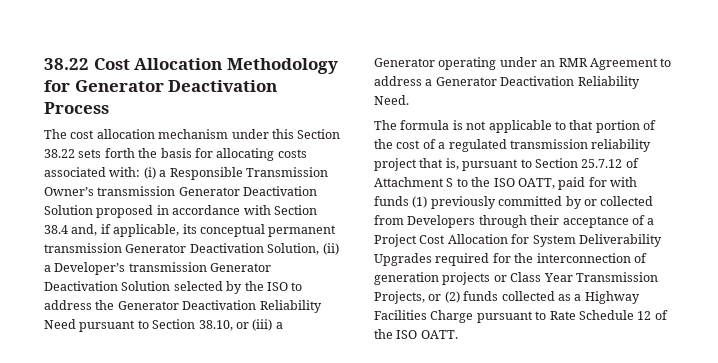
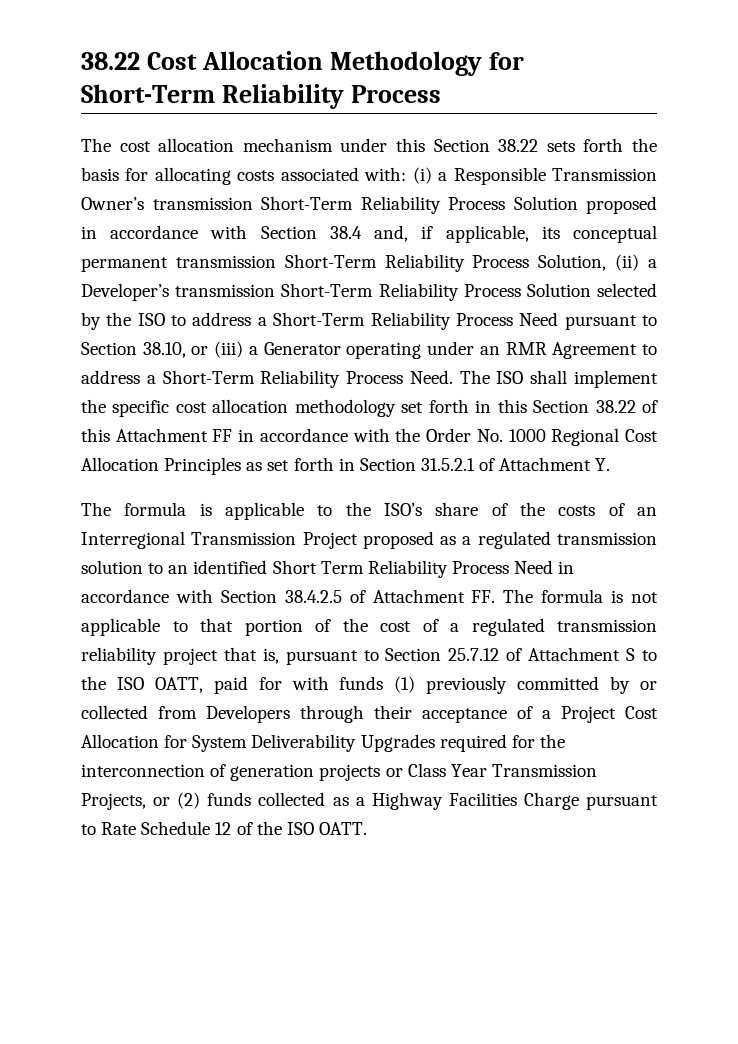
[74,80,278,92] Generator Deactivation -> [81,84,344,109] Short-Term Reliability
[178,186,318,196] Generator Deactivation -> [261,196,505,214] Short-Term Reliability Process
[125,243,264,253] Generator Deactivation -> [284,254,530,272] Short-Term Reliability Process
[210,263,272,272] [44,281,118,291] Generator Deactivation -> [281,283,521,301] Short-Term Reliability Process
[95,300,322,313] the Generator Deactivation Reliability -> [257,312,513,330] a Short-Term Reliability Process
[435,76,640,89] [374,95,409,105] Generator Deactivation Reliability Need. // -> [162,370,658,388] [81,399,658,417] [81,428,659,446] [81,457,611,475] [81,502,657,520] [81,531,657,549] [81,560,575,578] [81,589,496,603] Short-Term Reliability Process Need. The ISO shall implement the specific cost allocation methodology set forth in this Section 38.22 of this Attachment FF in accordance with the Order No. 1000 Regional Cost Allocation Principles as set forth in Section 31.5.2.1 of Attachment Y. // The formula is applicable to the ISO’s share of the costs of an Interregional Transmission Project proposed as a regulated transmission solution to an identified Short Term Reliability Process Need in accordance with Section 38.4.2.5 of Attachment FF.

